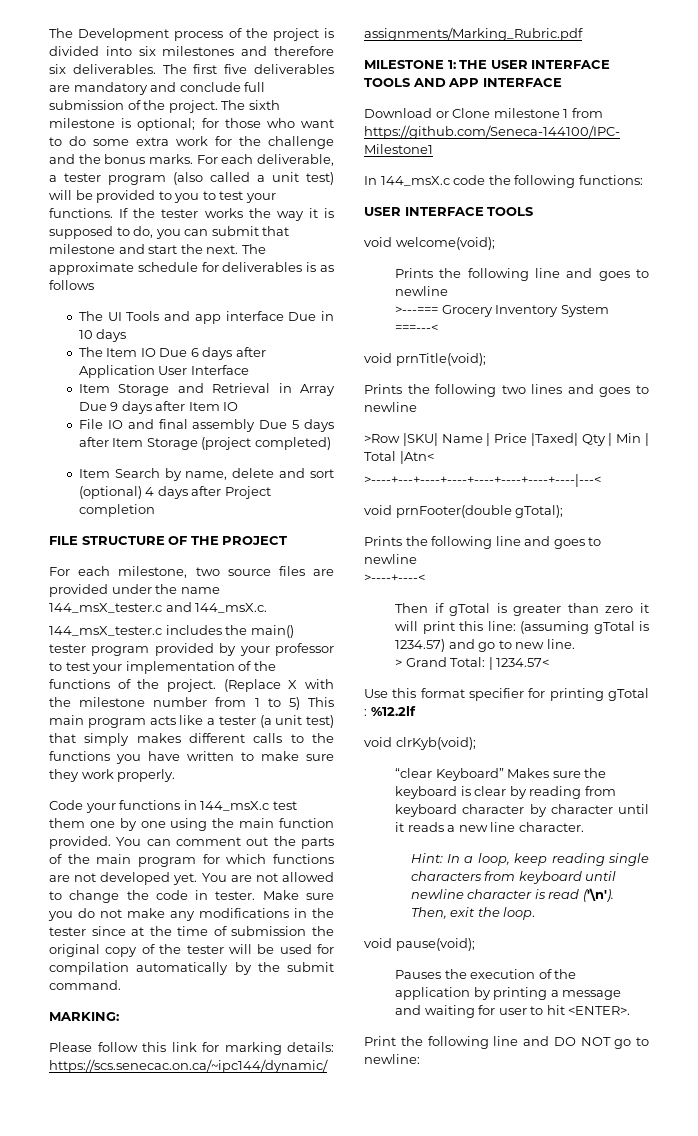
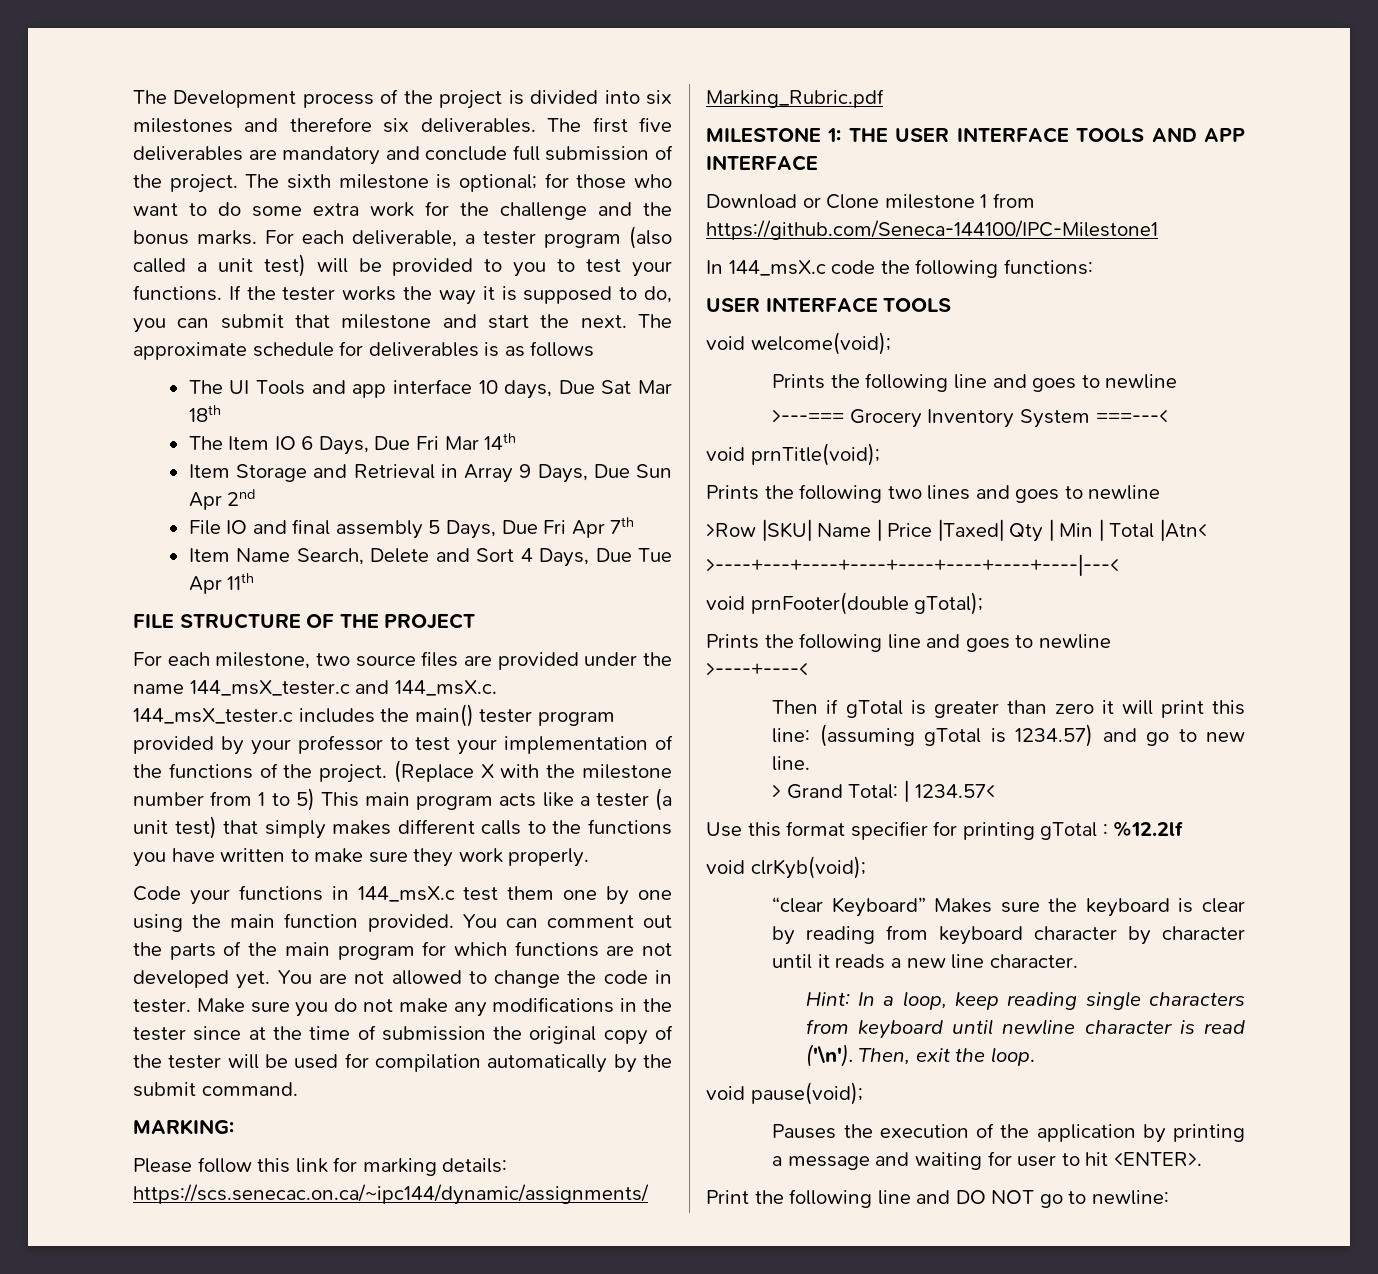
[288,311,334,321] [78,329,127,342] [78,347,266,360] [78,365,249,378] Due in 10 days // The Item IO Due 6 days after Application User Interface -> [478,380,672,399] [188,405,221,422] [188,433,517,455] 10 days, Due Sat Mar 18th // The Item IO 6 Days, Due Fri Mar 14th
[78,401,239,414] Due 9 days after Item IO -> [519,464,673,483] [188,489,256,510] 9 Days, Due Sun Apr 2nd
[259,419,334,432] [78,437,331,450] [78,468,334,481] [78,486,271,499] [78,504,155,517] Due 5 days after Item Storage (project completed) // Item Search by name, delete and sort (optional) 4 days after Project completion -> [428,517,635,539] [188,548,673,567] [188,573,255,594] 5 Days, Due Fri Apr 7th // Item Name Search, Delete and Sort 4 Days, Due Tue Apr 11th

